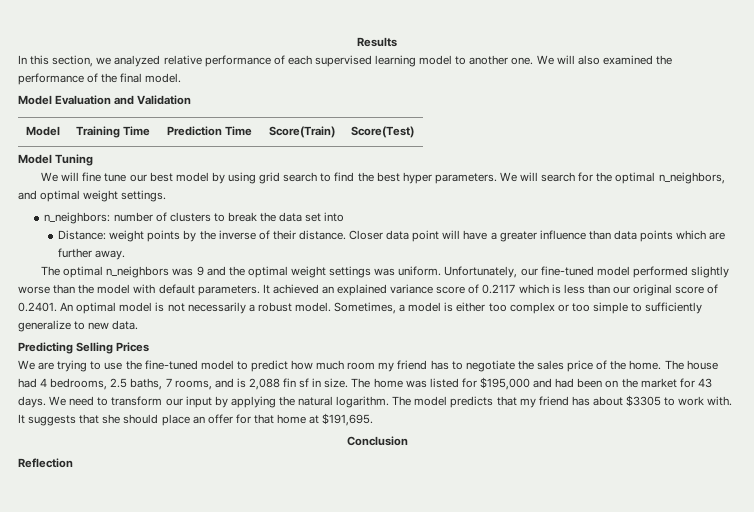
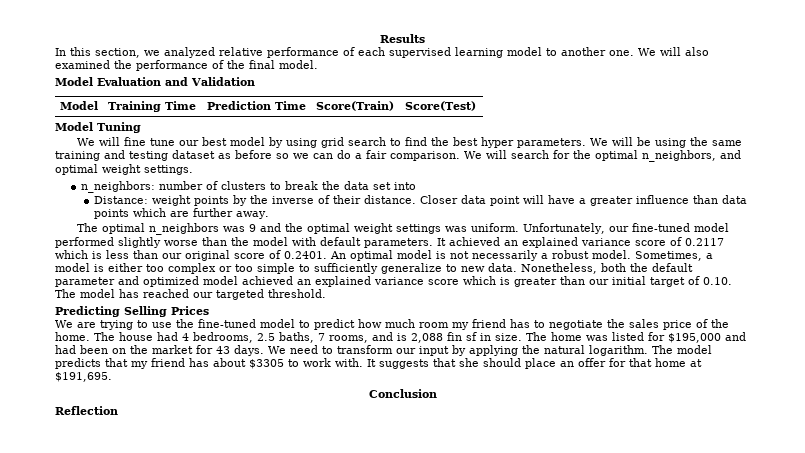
(539, 176) none -> [637,137,743,148] [55,150,507,161] be using the same training and testing dataset as before so we can do a fair comparison. We will
(139, 325) none -> [521,263,693,274] [55,276,732,287] [55,289,326,300] Nonetheless, both the default parameter and optimized model achieved an explained variance score which is greater than our initial target of 0.10. The model has reached our targeted threshold.

